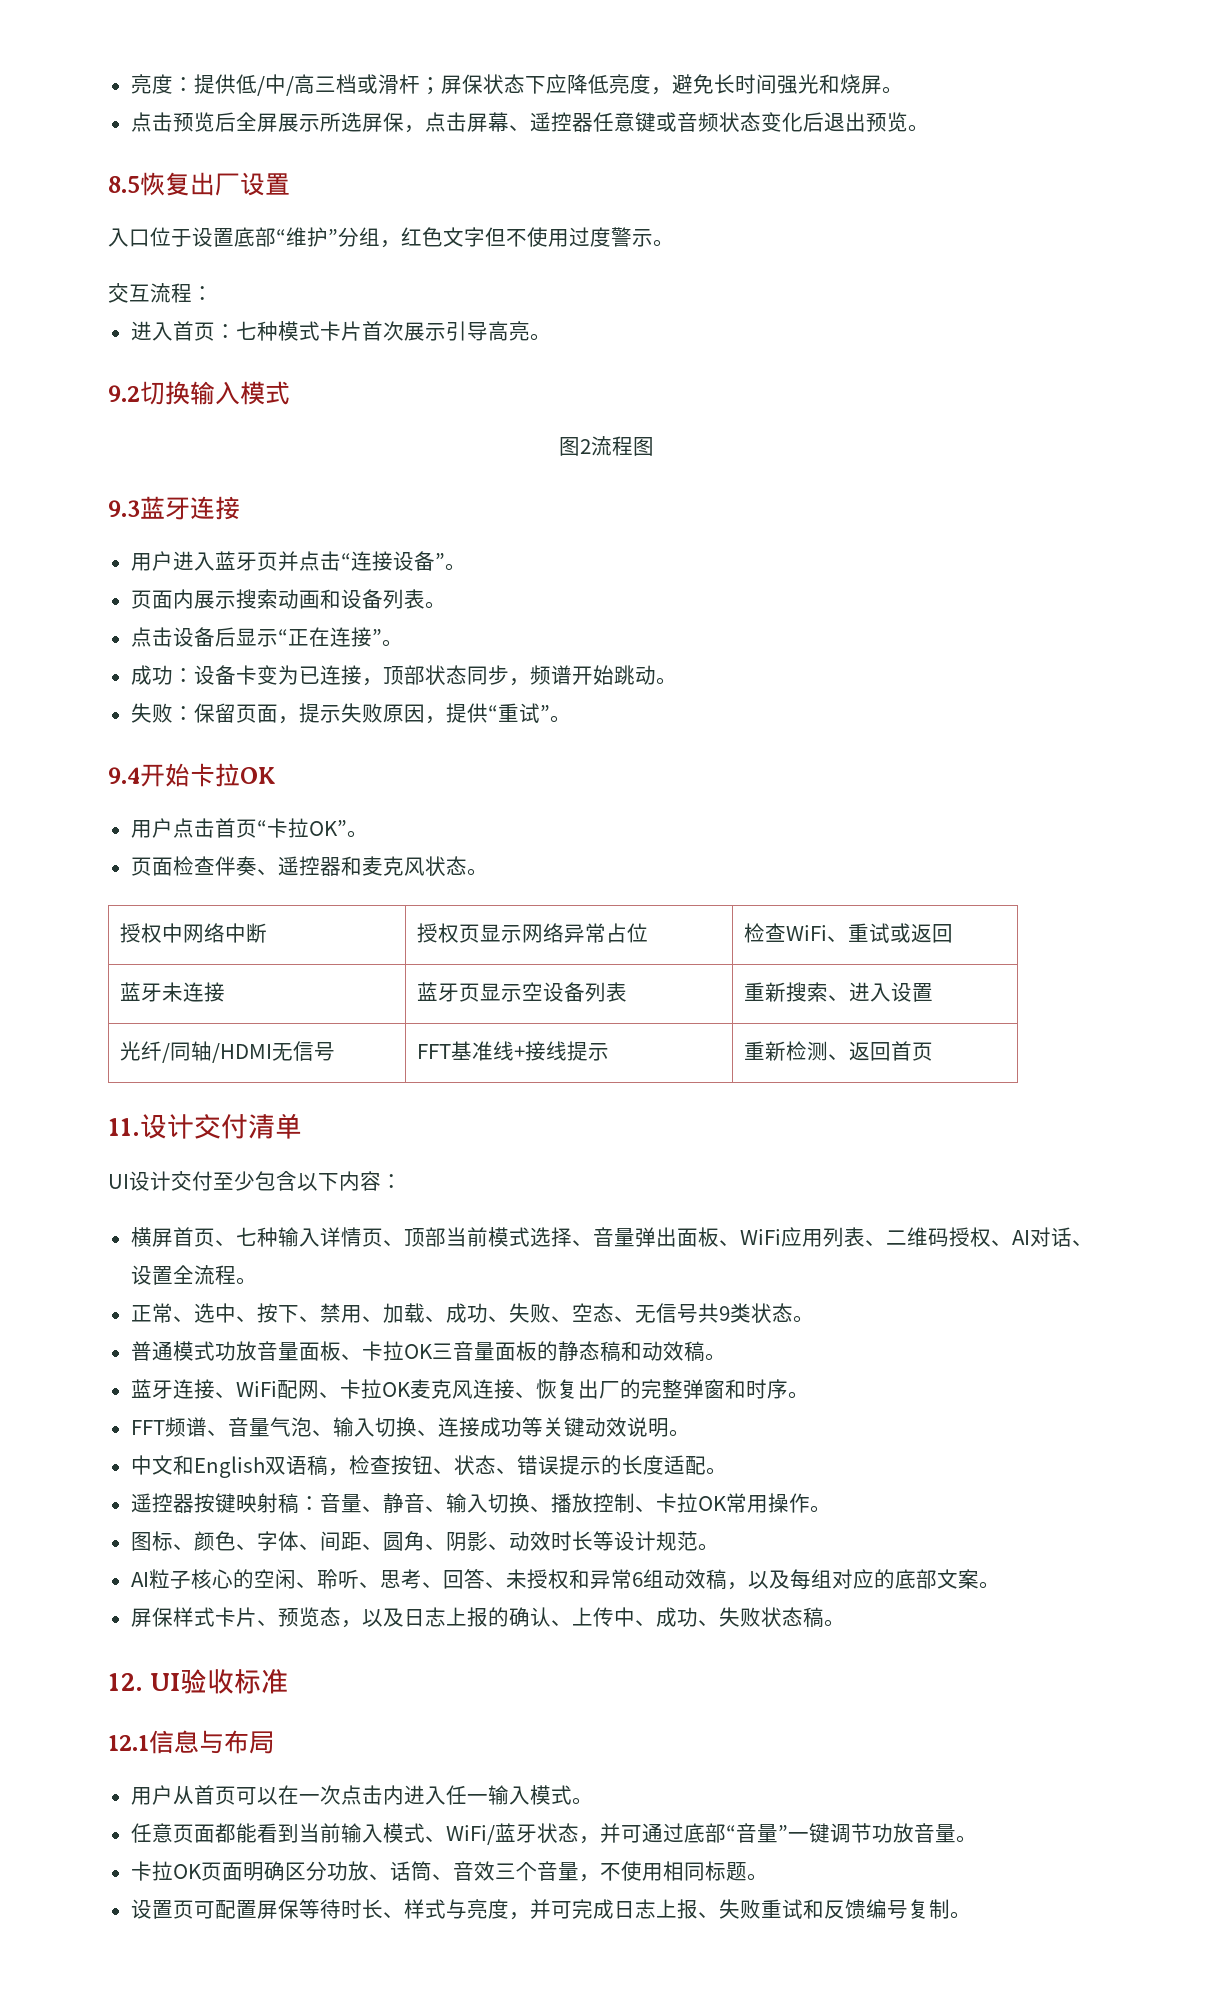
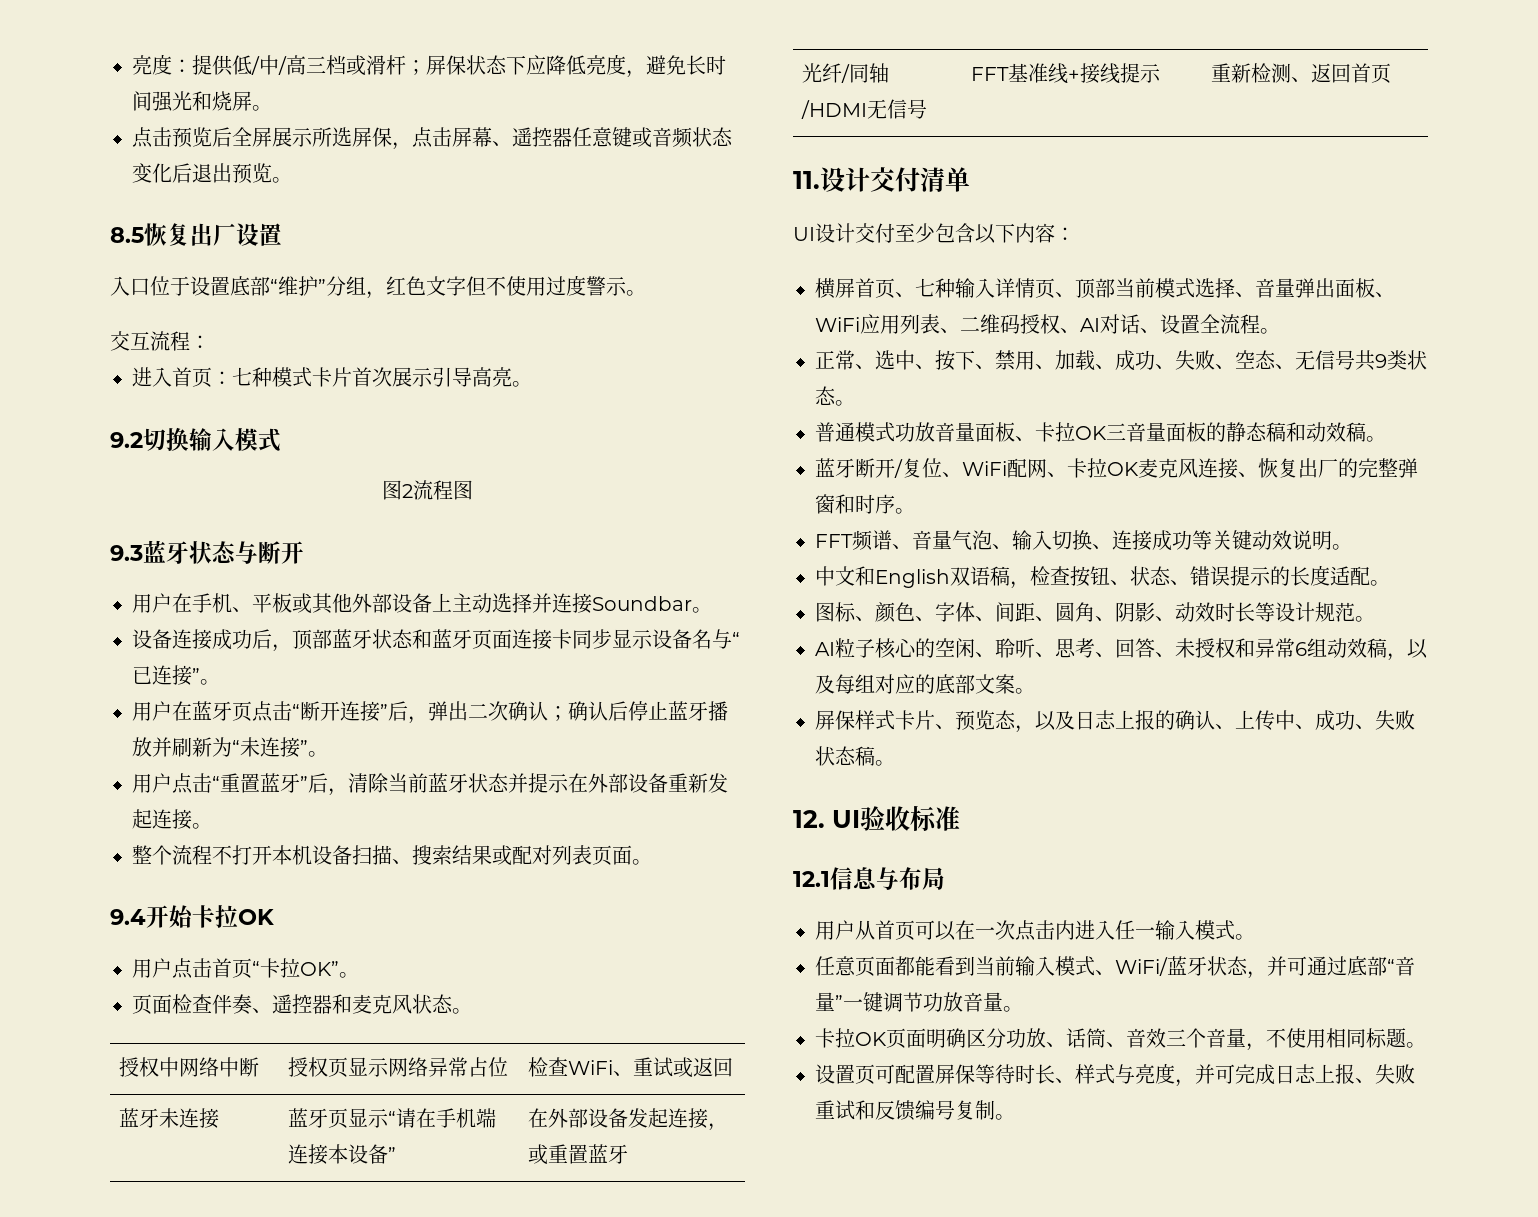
[190,496,240,520] [130,551,466,571] [130,589,446,609] [130,627,403,647] [130,665,677,686] [130,703,550,724] 连接 // 用户进入蓝牙页并点击“连接设备”。 // 页面内展示搜索动画和设备列表。 // 点击设备后显示“正在连接”。 // 成功：设备卡变为已连接，顶部状态同步，频谱开始跳动。 // 失败：保留页面，提示失败原因，提供“重试” -> [189,541,304,564] [132,593,712,614] [132,629,740,652] [132,665,220,686] [132,701,728,724] [132,737,328,758] [132,773,728,796] [132,809,212,830] [132,845,632,866] 状态与断开 // 用户在手机、平板或其他外部设备上主动选择并连接Soundbar。 // 设备连接成功后，顶部蓝牙状态和蓝牙页面连接卡同步显示设备名与“已连接”。 // 用户在蓝牙页点击“断开连接”后，弹出二次确认；确认后停止蓝牙播放并刷新为“未连接”。 // 用户点击“重置蓝牙”后，清除当前蓝牙状态并提示在外部设备重新发起连接。 // 整个流程不打开本机设备扫描、搜索结果或配对列表页面
[521,982,627,1002] [743,982,933,1002] 空设备列表 | 重新搜索、进入设置 -> [388,1108,497,1128] [288,1144,397,1165] [528,1108,729,1131] [528,1144,629,1165] “请在手机端连接本设备” | 在外部设备发起连接，或重置蓝牙
[172,1379,215,1399] 连接 -> [855,458,942,478] 断开/复位
[130,1493,831,1514] // 遥控器按键映射稿：音量、静音、输入切换、播放控制、卡拉OK常用操作。 -> (1390, 583) none

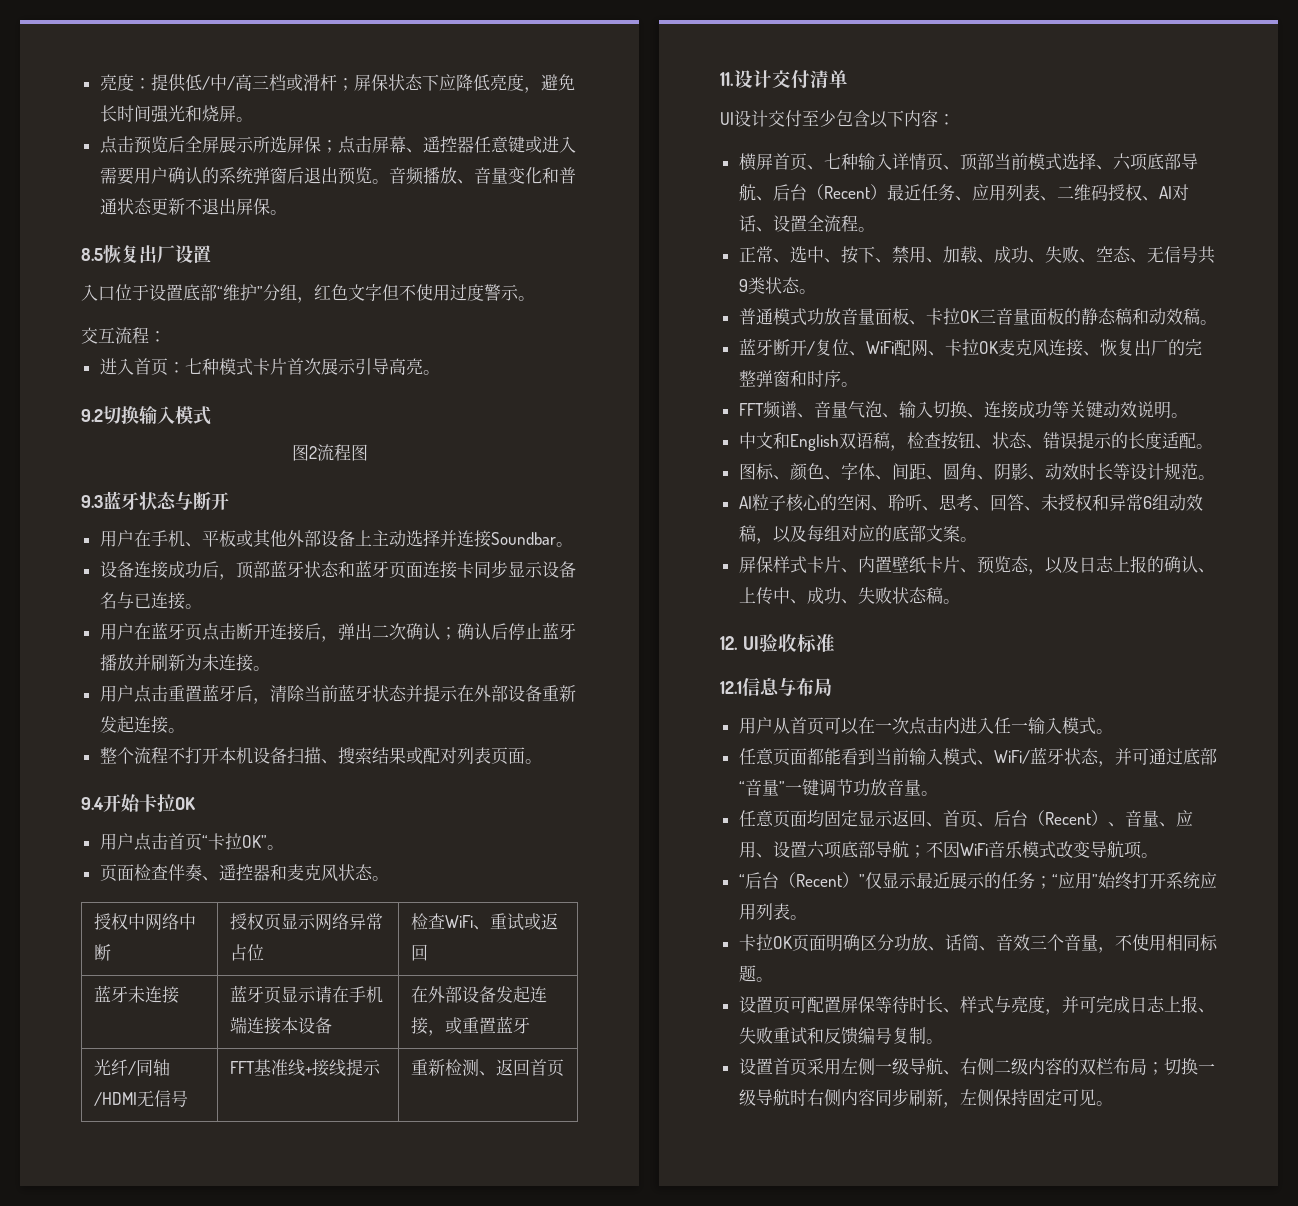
[392,142,412,150] ， -> [320,140,338,153] ；
[652,127,733,148] [132,163,272,184] 音频状态变化后退出预览 -> [541,136,576,153] [99,167,576,185] [99,198,270,215] 进入需要用户确认的系统弹窗后退出预览。音频播放、音量变化和普通状态更新不退出屏保
[732,632,740,647] [132,665,200,686] “已连接” -> [133,592,185,610] 已连接
[292,704,300,719] “ -> (236, 631) none
[380,704,388,719] ” -> (304, 632) none
[232,737,308,758] “未连接” -> [201,654,253,672] 未连接
[212,773,308,793] “重置蓝牙” -> [167,684,236,702] 重置蓝牙
[388,1111,397,1126] “ -> (316, 994) none
[388,1147,397,1162] ” -> (332, 1025) none
[1255,278,1395,298] [815,317,860,332] 音量弹出面板、WiFi -> [1112,153,1198,171] [738,184,972,201] 六项底部导航、后台（Recent）最近任务、
(955, 726) none -> [857,556,977,574] 内置壁纸卡片、
(1023, 1009) none -> [738,810,1193,828] [738,841,1158,859] [738,872,1217,890] [738,903,807,920] // 任意页面均固定显示返回、首页、后台（Recent）、音量、应用、设置六项底部导航；不因WiFi音乐模式改变导航项。 // “后台（Recent）”仅显示最近展示的任务；“应用”始终打开系统应用列表。
(1015, 1117) none -> [738,1058,1215,1076] [738,1088,1113,1108] // 设置首页采用左侧一级导航、右侧二级内容的双栏布局；切换一级导航时右侧内容同步刷新，左侧保持固定可见。

